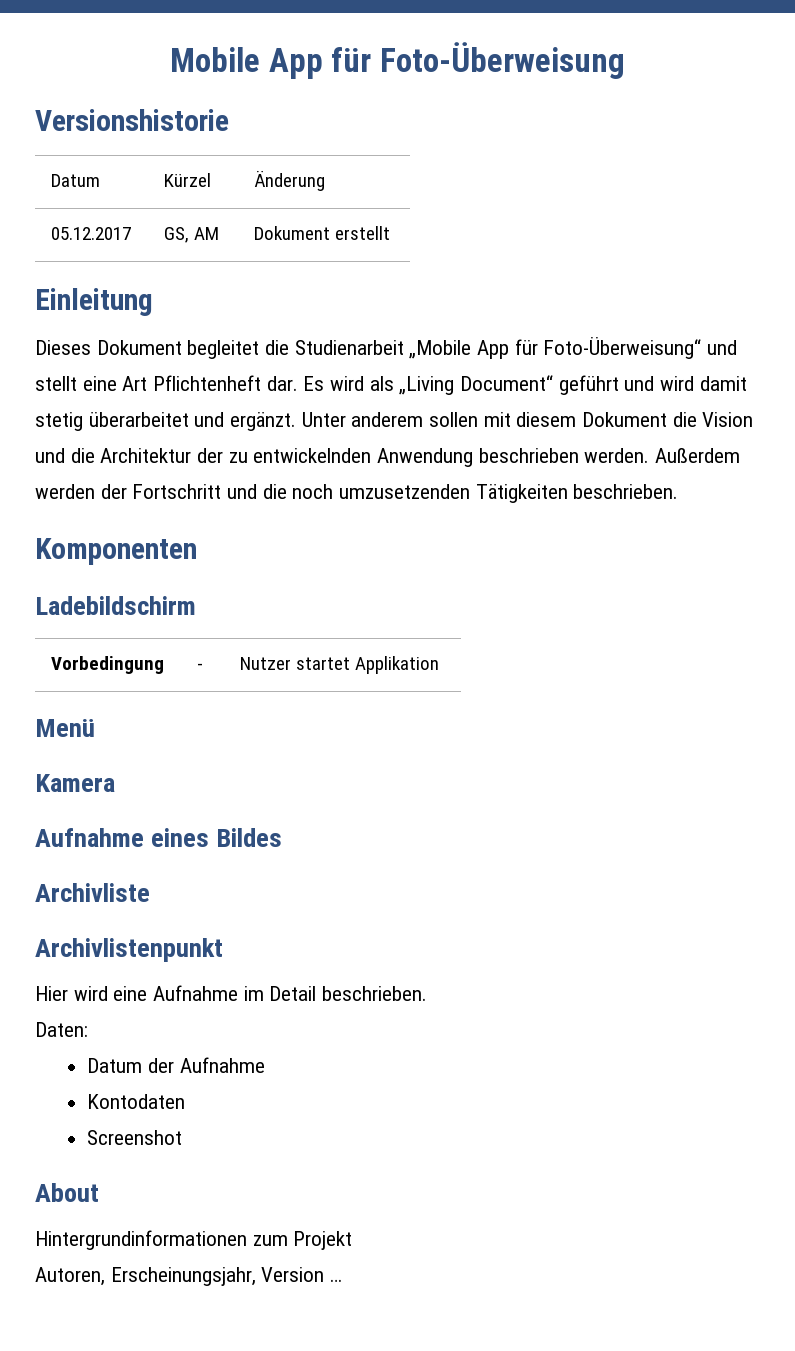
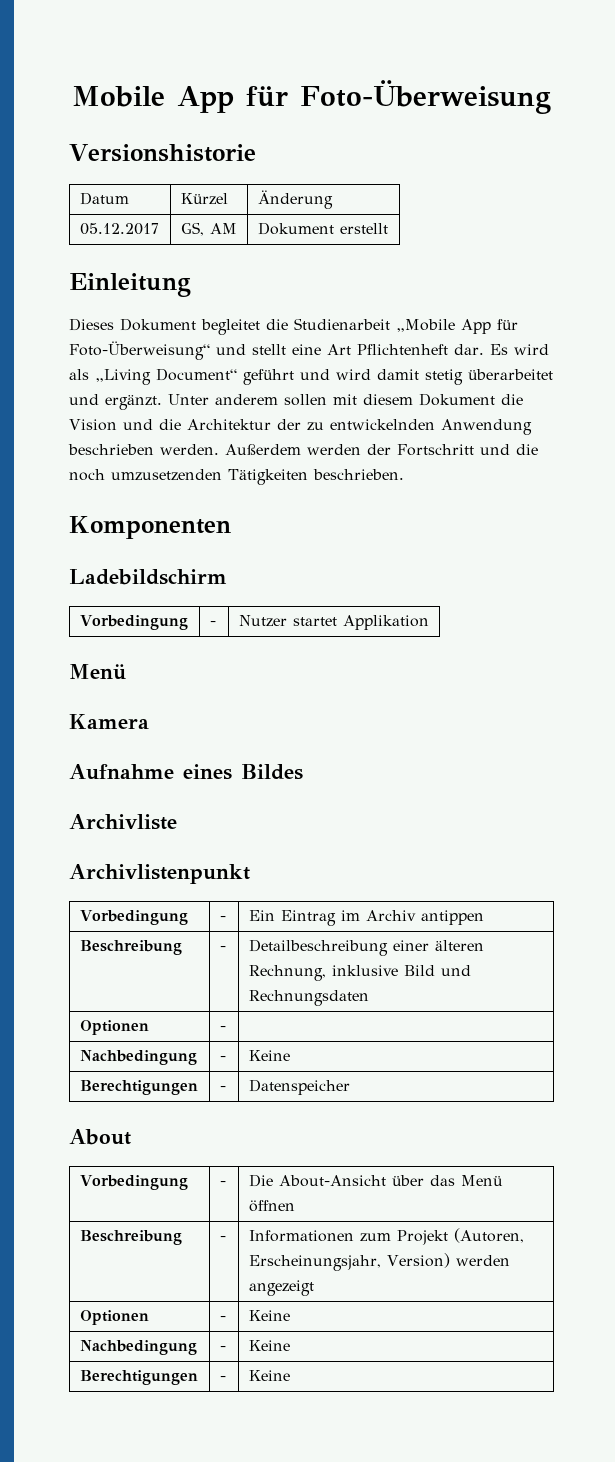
[35,985,428,1001] [35,1022,88,1037] [87,1057,265,1073] [87,1094,186,1109] [87,1130,183,1145] [35,1183,99,1202] [35,1230,353,1250] [35,1267,343,1286] // Hier wird eine Aufnahme im Detail beschrieben. // Daten: // Datum der Aufnahme // Kontodaten // Screenshot // About // Hintergrundinformationen zum Projekt // Autoren, Erscheinungsjahr, Version … -> [79,910,188,925] [219,916,226,921] [248,910,484,926] [79,940,182,955] [219,946,226,951] [248,939,484,956] [248,965,471,981] [248,990,369,1006] [79,1020,149,1035] [219,1026,226,1031] [79,1050,197,1065] [219,1056,226,1061] [248,1050,290,1061] [79,1080,198,1095] [219,1086,226,1091] [248,1079,350,1095] [69,1129,131,1145] [79,1175,188,1190] [219,1181,226,1186] [248,1174,503,1187] [248,1200,295,1212] [79,1230,182,1245] [219,1236,226,1241] [248,1228,524,1245] [248,1253,510,1271] [248,1280,314,1296] [79,1310,149,1325] [219,1316,226,1321] [248,1310,290,1321] [79,1340,197,1355] [219,1346,226,1351] [248,1340,290,1351] [79,1370,198,1385] [219,1376,226,1381] [248,1370,290,1381] // Vorbedingung | - | Ein Eintrag im Archiv antippen // Beschreibung | - | Detailbeschreibung einer älteren Rechnung, inklusive Bild und Rechnungsdaten // Optionen | - | // Nachbedingung | - | Keine // Berechtigungen | - | Datenspeicher // About // Vorbedingung | - | Die About-Ansicht über das Menü öffnen // Beschreibung | - | Informationen zum Projekt (Autoren, Erscheinungsjahr, Version) werden angezeigt // Optionen | - | Keine // Nachbedingung | - | Keine // Berechtigungen | - | Keine

